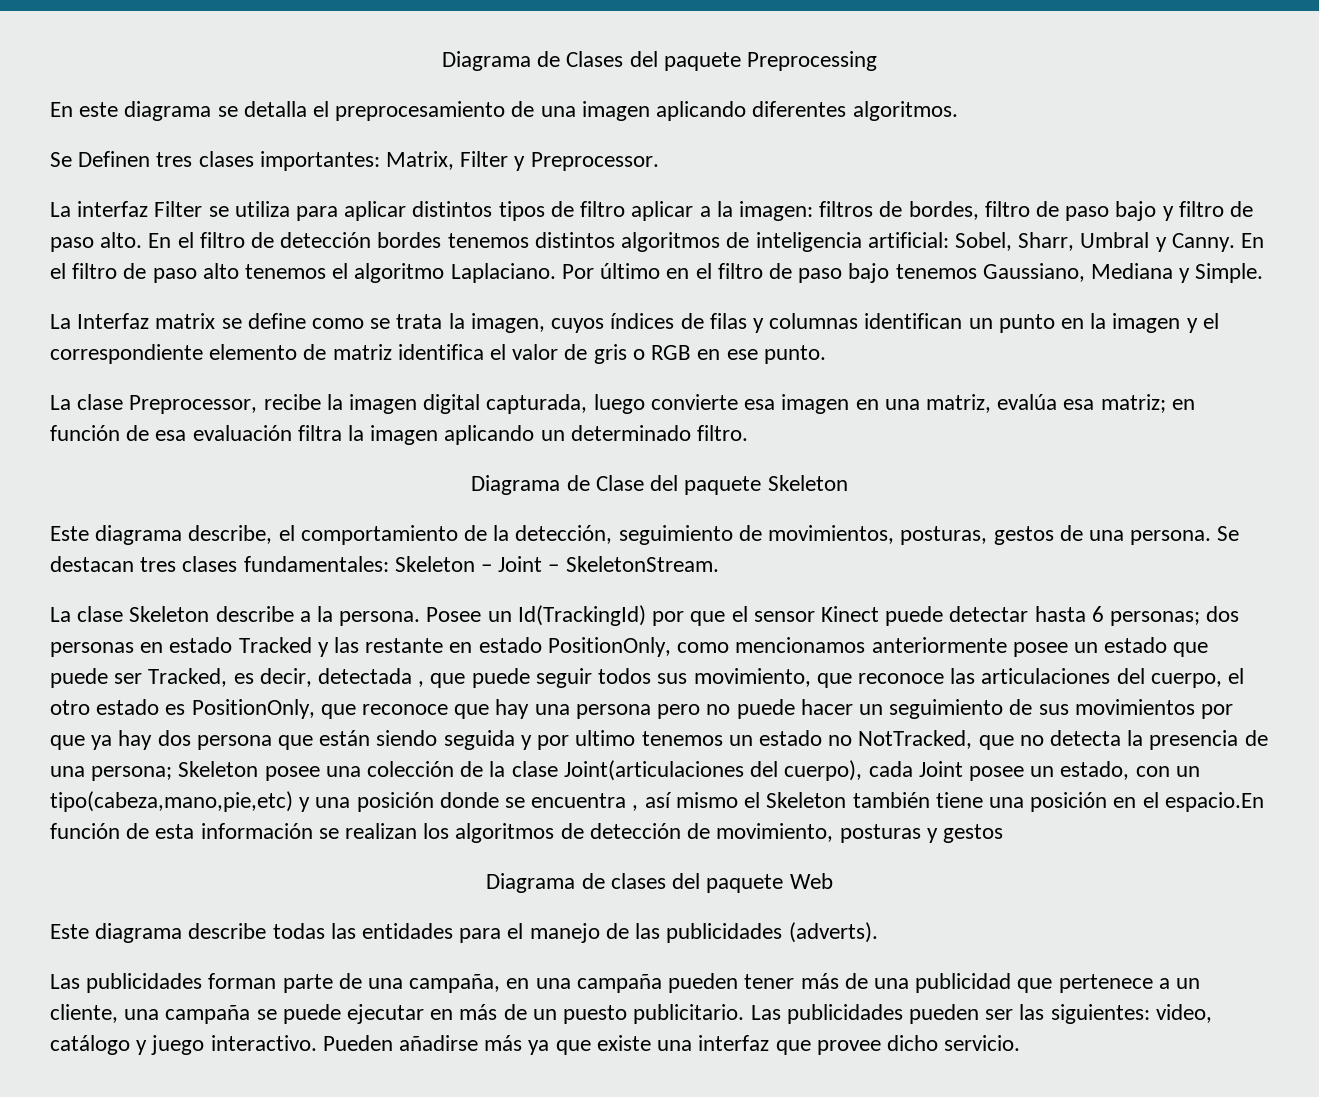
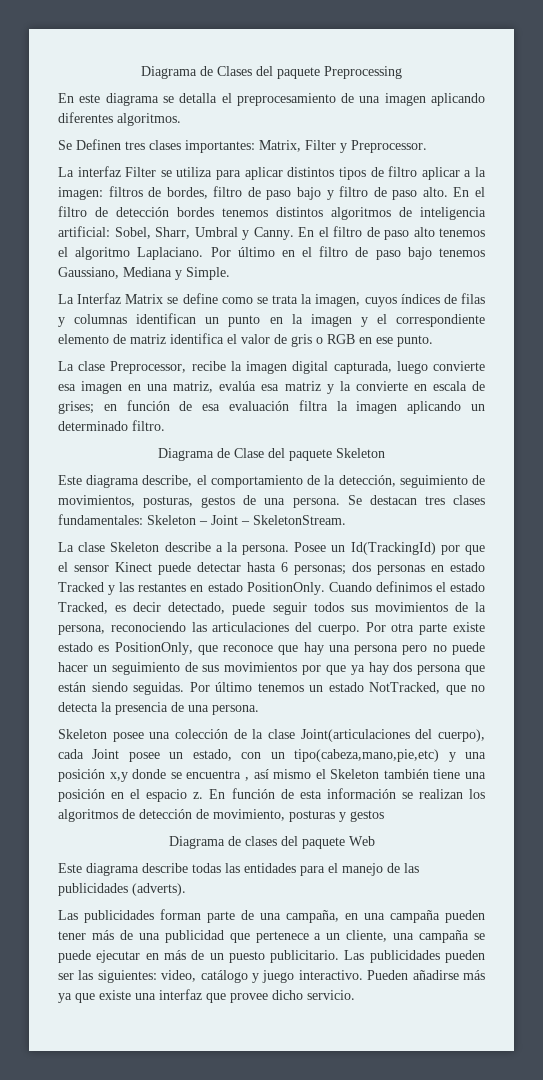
[155,313,216,329] matrix -> [125,294,164,304] Matrix
[1100,394,1166,413] matriz; -> [284,381,486,394] [58,401,94,414] matriz y la convierte en escala de grises;
[365,637,1209,657] [50,668,1244,688] [50,700,90,715] restante en estado PositionOnly, como mencionamos anteriormente posee un estado que puede ser Tracked, es decir, detectada , que puede seguir todos sus movimiento, que reconoce las articulaciones del cuerpo, el otro -> [138,581,486,595] [58,602,487,615] [58,622,485,635] restantes en estado PositionOnly. Cuando definimos el estado Tracked, es decir detectado, puede seguir todos sus movimientos de la persona, reconociendo las articulaciones del cuerpo. Por otra parte existe
[443,730,636,750] seguida y por ultimo -> [133,682,252,695] seguidas. Por último
[828,735,853,746] no -> (364, 687) none
[91,766,173,781] persona; -> [212,705,259,715] persona. //
(434, 802) none -> [109,772,128,782] x,y
[1164,792,1264,812] espacio.En -> [146,789,226,802] espacio z. En

